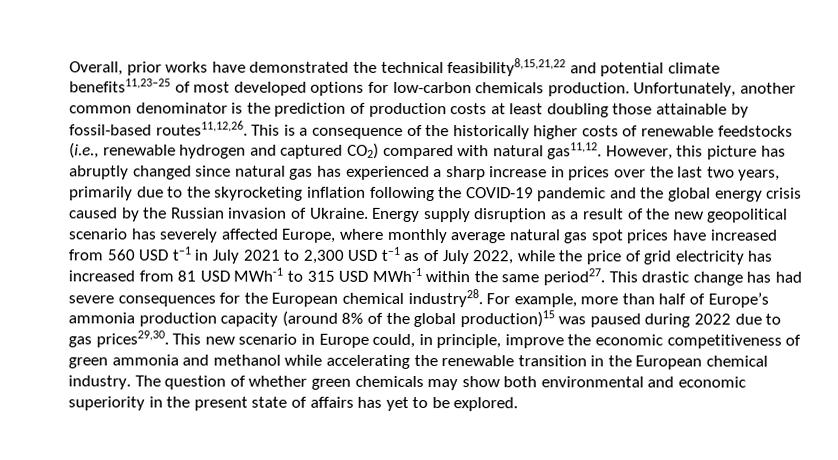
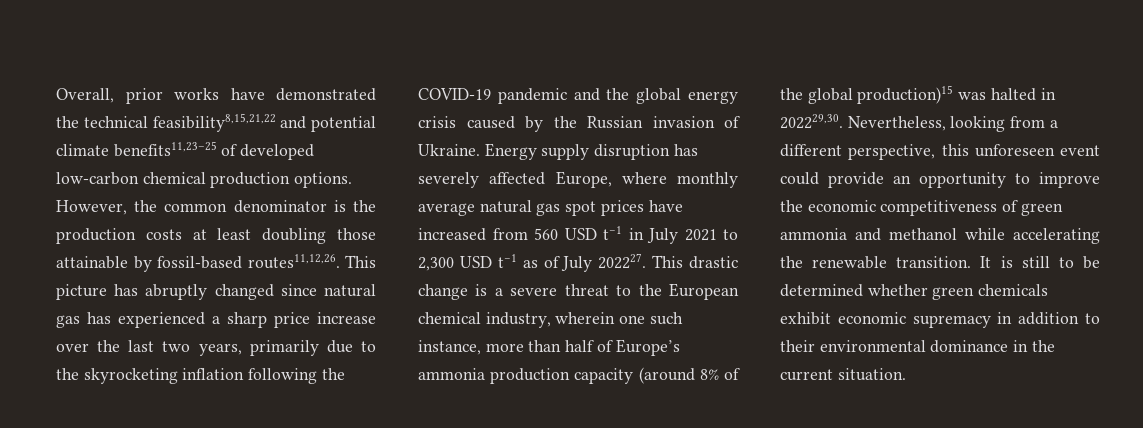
[193,81,796,97] most developed options for low-carbon chemicals production. Unfortunately, another -> [240,144,315,160] [56,172,353,188] [56,200,158,215] developed low-carbon chemical production options. However, the
[274,102,366,117] prediction of -> (376, 206) none
[283,124,793,140] [69,142,704,160] is a consequence of the historically higher costs of renewable feedstocks (i.e., renewable hydrogen and captured CO2) compared with natural gas11,12. However, this -> (376, 261) none
[489,166,611,181] increase in prices -> [274,312,376,328] price increase
[550,208,789,223] [68,228,128,240] as a result of the new geopolitical scenario -> (671, 152) none
[472,250,773,265] [68,267,803,286] [68,288,577,308] 2022, while the price of grid electricity has increased from 81 USD MWh-1 to 315 USD MWh-1 within the same period27. This drastic change has had severe consequences for the European chemical industry28. For example, -> [598,253,738,269] [418,283,739,300] [418,312,683,328] [418,340,481,355] 202227. This drastic change is a severe threat to the European chemical industry, wherein one such instance,
[589,313,782,328] [68,330,502,349] paused during 2022 due to gas prices29,30. This new scenario in Europe could, in principle, -> [990,88,1056,101] [780,114,1058,132] [780,144,1100,160] [780,172,1030,188] halted in 202229,30. Nevertheless, looking from a different perspective, this unforeseen event could provide an opportunity to
[517,355,769,370] [68,375,747,391] [68,396,519,412] transition in the European chemical industry. The question of whether green chemicals may show both environmental and economic superiority in the present state of affairs has yet to be explored. -> [896,256,1100,269] [780,284,1049,300] [780,312,1100,328] [780,340,1055,353] [780,368,906,381] transition. It is still to be determined whether green chemicals exhibit economic supremacy in addition to their environmental dominance in the current situation.

